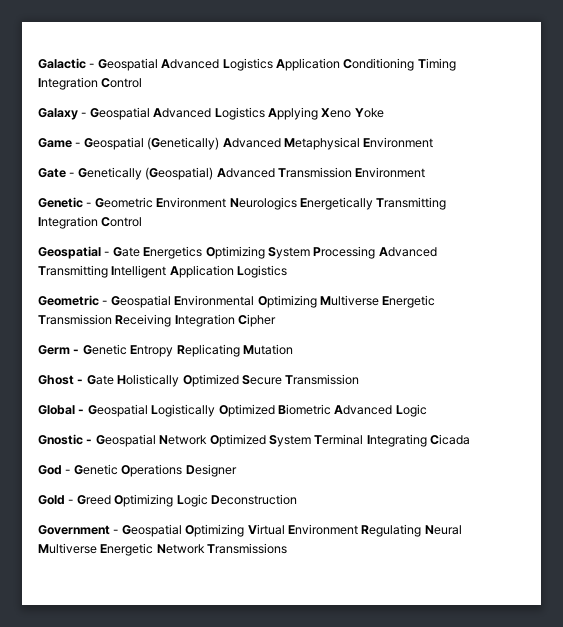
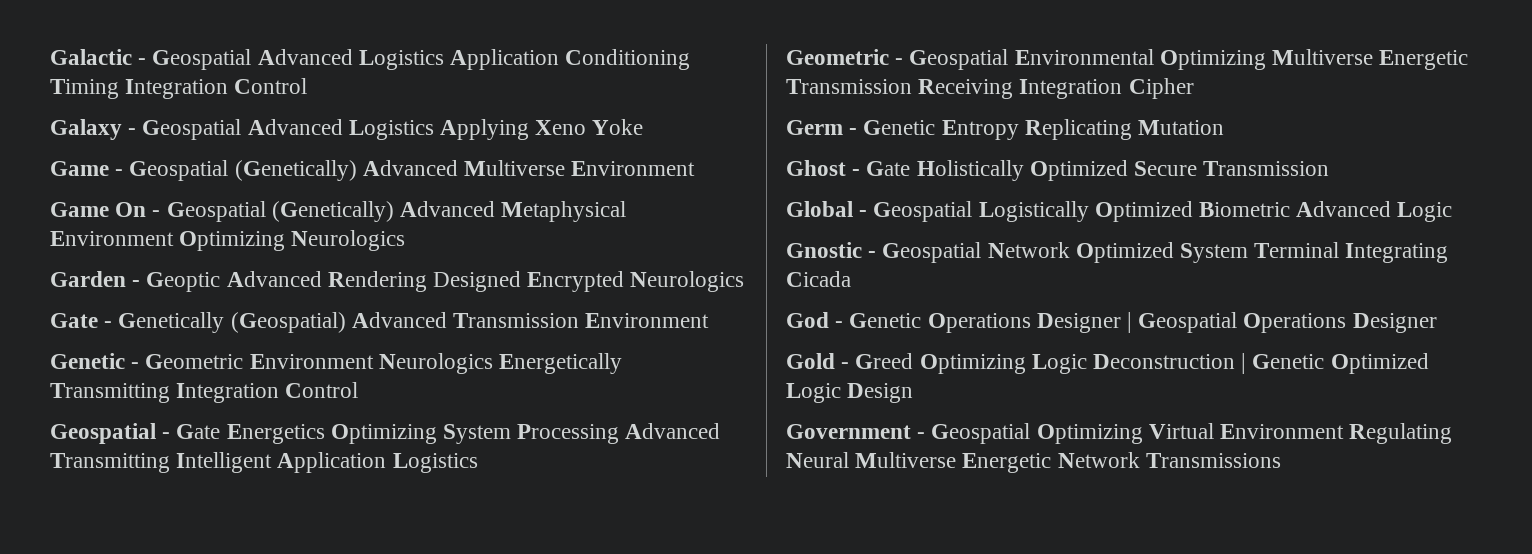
[283,137,434,150] Metaphysical Environment -> [464,160,696,176] [50,201,627,222] [50,230,406,251] [50,271,745,292] Multiverse Environment // Game On - Geospatial (Genetically) Advanced Metaphysical Environment Optimizing Neurologics // Garden - Geoptic Advanced Rendering Designed Encrypted Neurologics
(237, 470) none -> [1127,312,1437,333] | Geospatial Operations Designer
(297, 499) none -> [1241,353,1429,374] [786,383,914,403] | Genetic Optimized Logic Design

